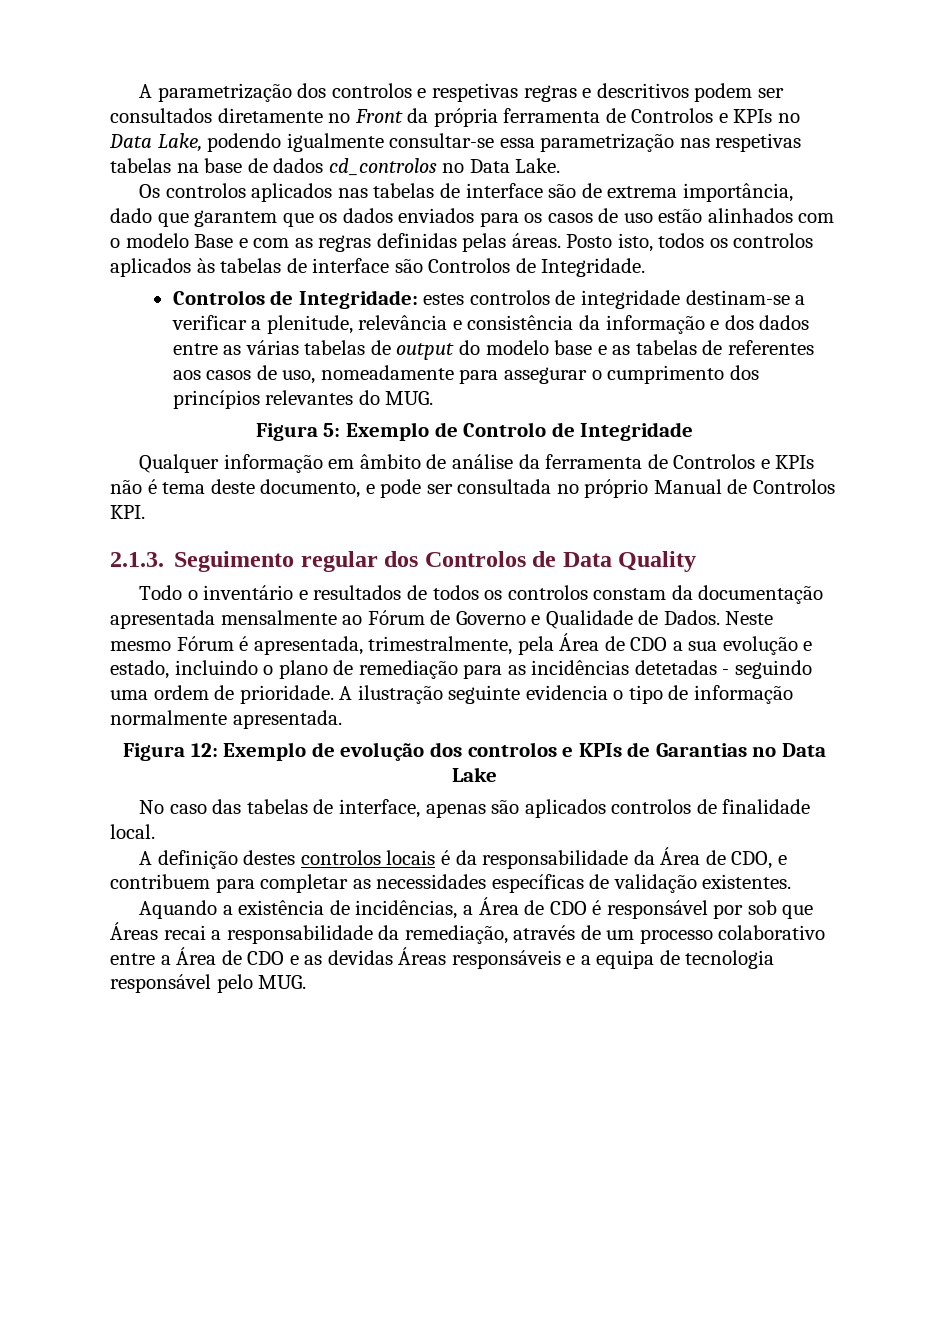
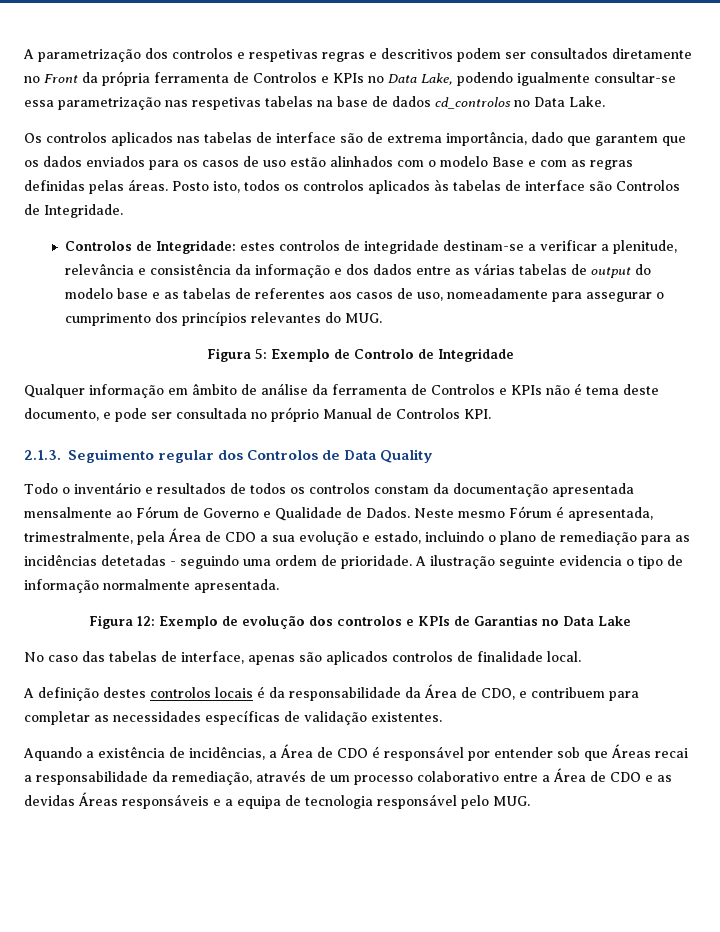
(744, 911) none -> [494,747,553,758] entender

